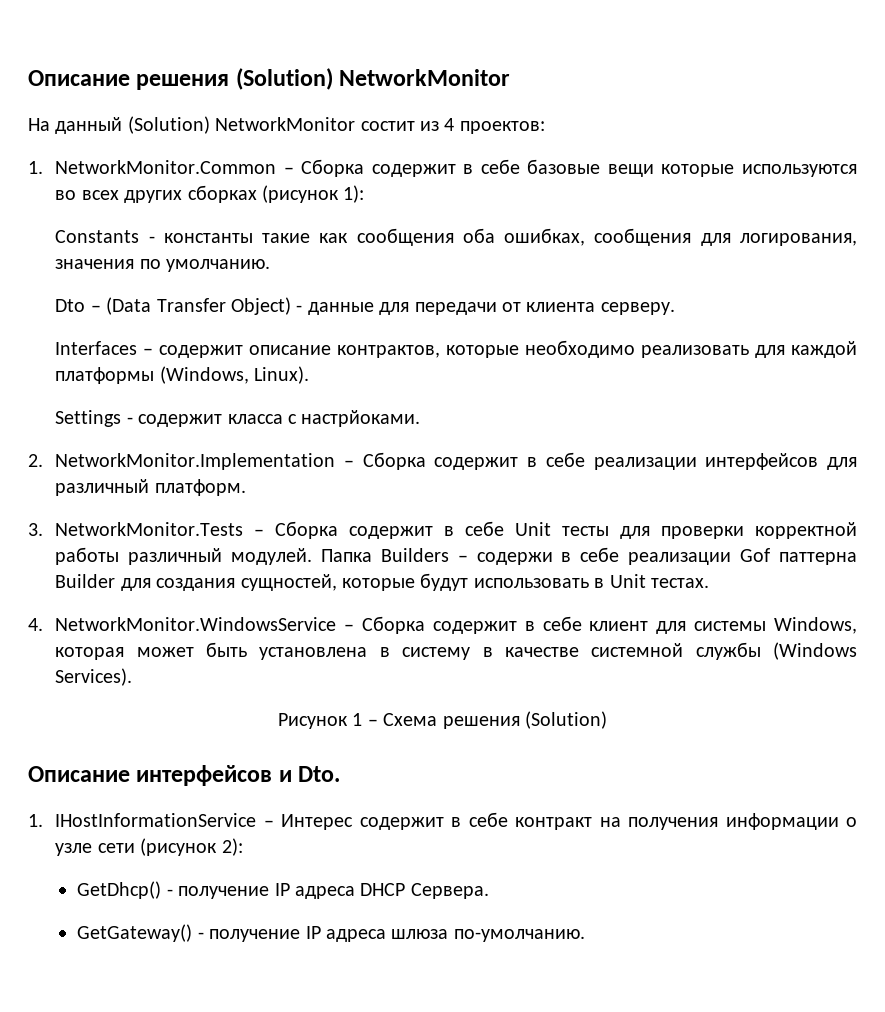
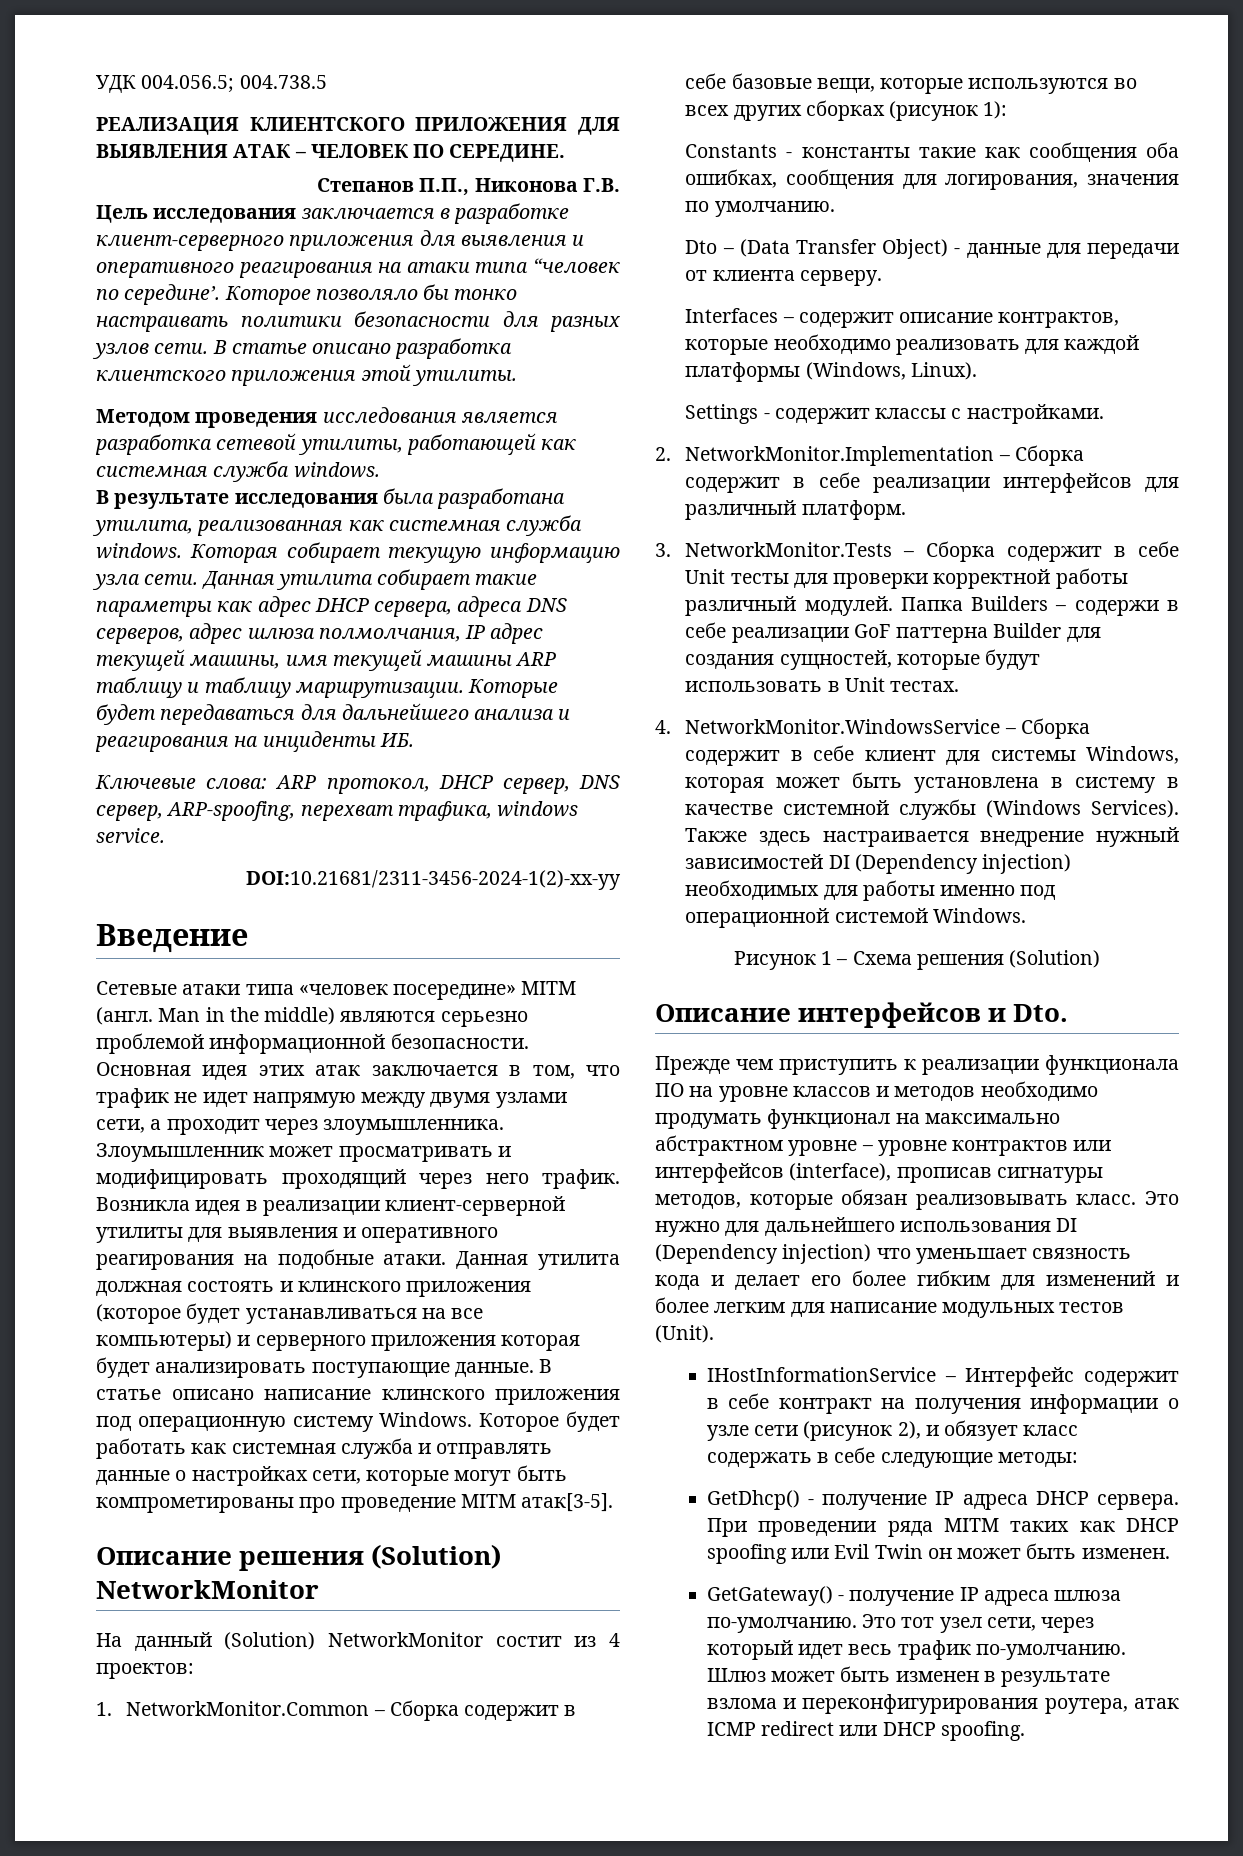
(28, 78) none -> [96,75,327,93] [96,117,620,135] [96,144,566,162] [317,178,620,196] [96,203,570,224] [96,230,585,251] [96,258,620,278] [96,284,518,305] [96,311,620,332] [92,338,513,359] [96,364,517,386] [96,407,558,428] [95,433,577,455] [96,461,380,482] [96,488,566,509] [92,515,583,536] [96,542,620,563] [92,569,538,590] [96,596,567,617] [96,623,544,644] [96,649,557,671] [96,677,559,698] [96,703,571,725] [95,731,414,752] [95,775,620,794] [96,801,579,821] [96,828,165,843] [246,870,621,890] [96,924,248,953] [96,981,577,1000] [96,1007,528,1027] [96,1033,529,1054] [96,1062,620,1080] [96,1088,567,1108] [96,1119,505,1135] [96,1143,511,1162] [96,1169,620,1189] [96,1196,566,1216] [96,1227,499,1243] [96,1249,620,1270] [96,1281,532,1297] [96,1303,484,1324] [96,1331,581,1351] [96,1357,553,1378] [96,1389,620,1405] [96,1411,620,1432] [96,1438,553,1459] [96,1465,567,1486] [96,1493,614,1513] УДК 004.056.5; 004.738.5 // РЕАЛИЗАЦИЯ КЛИЕНТСКОГО ПРИЛОЖЕНИЯ ДЛЯ ВЫЯВЛЕНИЯ АТАК – ЧЕЛОВЕК ПО СЕРЕДИНЕ. // Степанов П.П., Никонова Г.В. // Цель исследования заключается в разработке клиент-серверного приложения для выявления и оперативного реагирования на атаки типа “человек по середине’. Которое позволяло бы тонко настраивать политики безопасности для разных узлов сети. В статье описано разработка клиентского приложения этой утилиты. // Методом проведения исследования является разработка сетевой утилиты, работающей как системная служба windows. // В результате исследования была разработана утилита, реализованная как системная служба windows. Которая собирает текущую информацию узла сети. Данная утилита собирает такие параметры как адрес DHCP сервера, адреса DNS серверов, адрес шлюза полмолчания, IP адрес текущей машины, имя текущей машины ARP таблицу и таблицу маршрутизации. Которые будет передаваться для дальнейшего анализа и реагирования на инциденты ИБ. // Ключевые слова: ARP протокол, DHCP сервер, DNS сервер, ARP-spoofing, перехват трафика, windows service. // DOI:10.21681/2311-3456-2024-1(2)-xx-yy // Введение // Сетевые атаки типа «человек посередине» MITM (англ. Man in the middle) являются серьезно проблемой информационной безопасности. Основная идея этих атак заключается в том, что трафик не идет напрямую между двумя узлами сети, а проходит через злоумышленника. Злоумышленник может просматривать и модифицировать проходящий через него трафик. Возникла идея в реализации клиент-серверной утилиты для выявления и оперативного реагирования на подобные атаки. Данная утилита должная состоять и клинского приложения (которое будет устанавливаться на все компьютеры) и серверного приложения которая будет анализировать поступающие данные. В статье описано написание клинского приложения под операционную систему Windows. Которое будет работать как системная служба и отправлять данные о настройках сети, которые могут быть компрометированы про проведение MITM атак[3-5]. //
[607,164,654,177] вещи -> [816,78,875,93] вещи,
[227,410,421,427] класса с настрйоками. -> [875,404,1104,424] классы с настройками.
[740,548,771,562] Gof -> [853,624,891,638] GoF
(133, 677) none -> [685,827,1179,847] [685,854,1072,874] [685,880,1056,901] [685,908,1026,928] Также здесь настраивается внедрение нужный зависимостей DI (Dependency injection) необходимых для работы именно под операционной системой Windows.
[28,814,43,827] 1. -> [655,1055,1179,1075] [655,1081,1098,1102] [655,1109,1060,1129] [655,1135,1112,1156] [655,1163,1103,1183] [655,1189,1179,1210] [655,1217,1078,1237] [655,1244,1132,1264] [655,1270,1179,1290] [655,1297,1125,1318] [655,1325,714,1343] Прежде чем приступить к реализации функционала ПО на уровне классов и методов необходимо продумать функционал на максимально абстрактном уровне – уровне контрактов или интерфейсов (interface), прописав сигнатуры методов, которые обязан реализовывать класс. Это нужно для дальнейшего использования DI (Dependency injection) что уменьшает связность кода и делает его более гибким для изменений и более легким для написание модульных тестов (Unit). //
[281,814,354,830] Интерес -> [965,1367,1075,1387] Интерфейс
[221,838,243,856] 2): -> [897,1420,1079,1441] [706,1447,1078,1468] 2), и обязует класс содержать в себе следующие методы:
[410,883,489,899] Сервера. -> [1097,1494,1179,1510] [706,1518,1179,1537] [706,1543,1170,1564] сервера. При проведении ряда MITM таких как DHCP spoofing или Evil Twin он может быть изменен.
(585, 935) none -> [862,1614,1095,1633] [706,1640,1126,1660] [706,1666,1111,1687] [706,1694,1179,1714] [706,1721,1025,1741] Это тот узел сети, через который идет весь трафик по-умолчанию. Шлюз может быть изменен в результате взлома и переконфигурирования роутера, атак ICMP redirect или DHCP spoofing.

